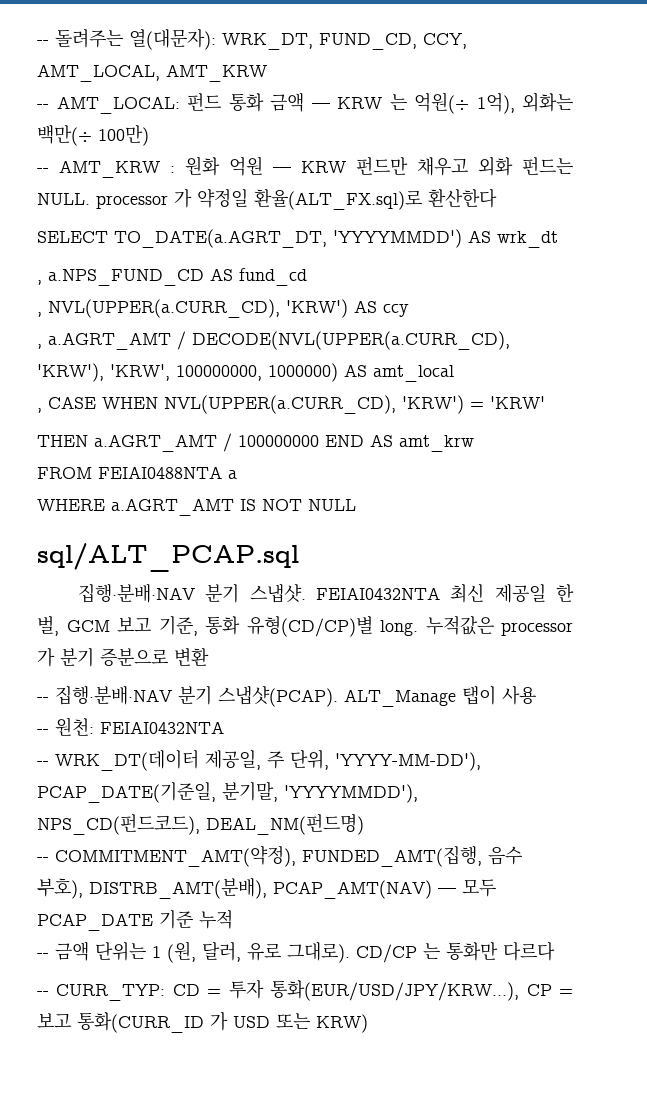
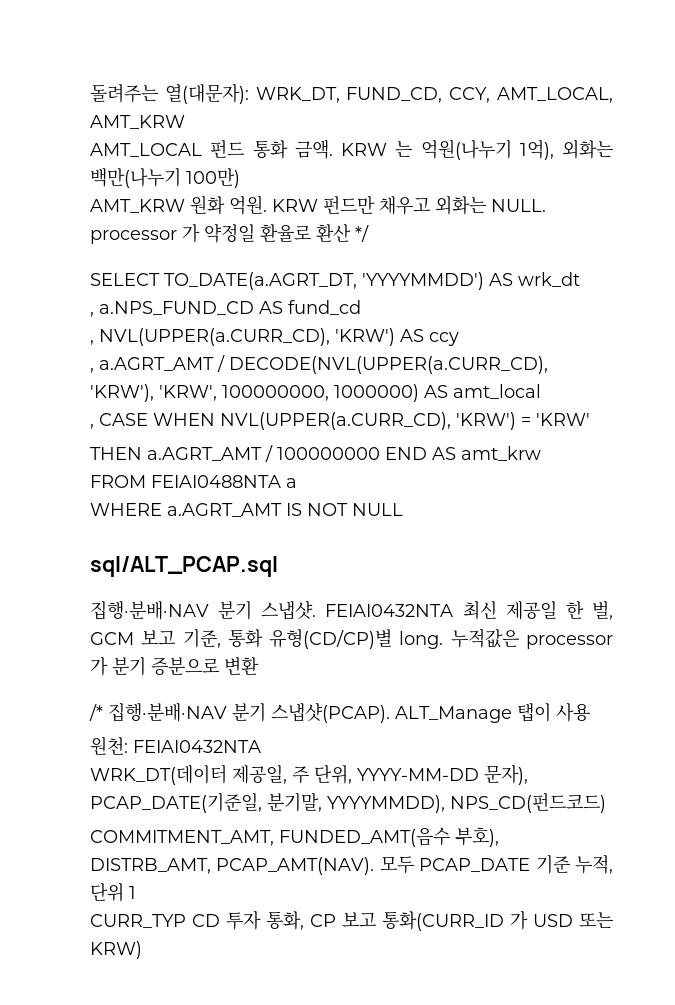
[37,40,49,45] -- -> (90, 93) none
[37,92,330,114] -- AMT_LOCAL: 펀드 통화 금액 — -> [90,139,333,159] AMT_LOCAL 펀드 통화 금액.
[414,92,469,114] 억원(÷ -> [420,139,512,160] 억원(나누기
[37,125,92,146] 백만(÷ -> [90,168,181,188] 백만(나누기
[37,156,291,178] -- AMT_KRW : 원화 억원 — -> [90,195,267,215] AMT_KRW 원화 억원.
[478,156,573,176] 외화 펀드는 -> [435,195,486,215] 외화는
[254,188,497,210] 환율(ALT_FX.sql)로 환산한다 -> [260,224,369,242] 환율로 환산 */
[37,697,49,702] -- -> [89,704,103,721] /*
[37,729,49,734] -- -> (590, 712) none
[37,761,49,766] -- -> (261, 746) none
[335,752,481,771] [37,782,418,803] [37,813,364,835] [37,845,522,867] [37,878,496,899] [37,910,233,931] [37,941,555,963] [37,979,573,1001] 'YYYY-MM-DD'), PCAP_DATE(기준일, 분기말, 'YYYYMMDD'), NPS_CD(펀드코드), DEAL_NM(펀드명) // -- COMMITMENT_AMT(약정), FUNDED_AMT(집행, 음수 부호), DISTRB_AMT(분배), PCAP_AMT(NAV) — 모두 PCAP_DATE 기준 누적 // -- 금액 단위는 1 (원, 달러, 유로 그대로). CD/CP 는 통화만 다르다 // -- CURR_TYP: CD = 투자 통화(EUR/USD/JPY/KRW…), CP = -> [357,764,528,785] [90,793,606,813] [90,827,499,847] [90,855,613,875] [90,883,136,902] [90,910,336,930] YYYY-MM-DD 문자), PCAP_DATE(기준일, 분기말, YYYYMMDD), NPS_CD(펀드코드) // COMMITMENT_AMT, FUNDED_AMT(음수 부호), DISTRB_AMT, PCAP_AMT(NAV). 모두 PCAP_DATE 기준 누적, 단위 1 // CURR_TYP CD 투자 통화, CP

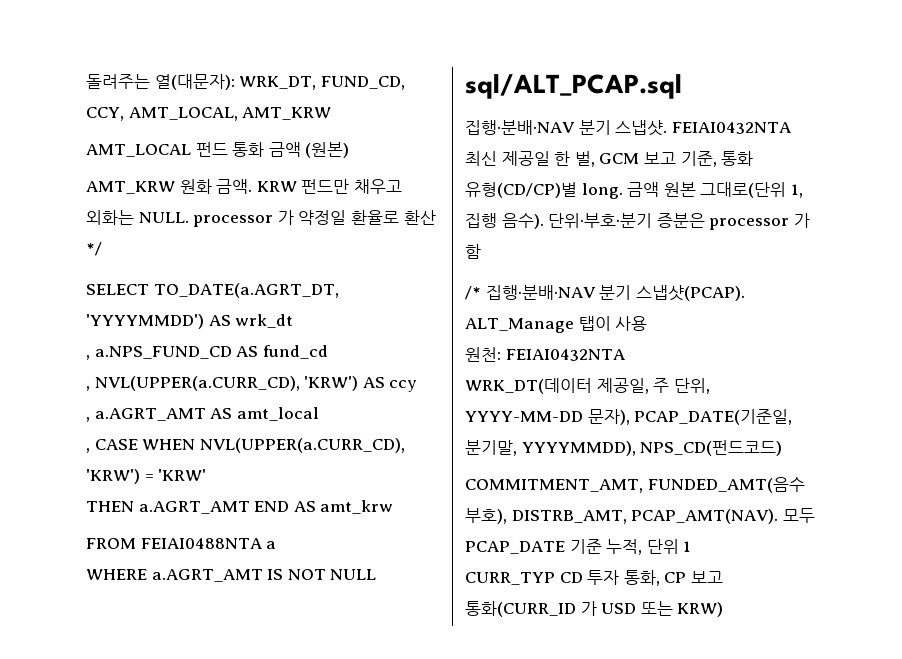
[294,139,613,160] [90,168,240,188] 금액. KRW 는 억원(나누기 1억), 외화는 백만(나누기 100만) -> [268,142,350,158] 금액 (원본)
[229,195,267,215] 억원. -> [216,179,253,194] 금액.
[217,355,548,374] [90,384,419,402] / DECODE(NVL(UPPER(a.CURR_CD), 'KRW'), 'KRW', 100000000, 1000000) -> (206, 414) none
[265,445,380,462] / 100000000 -> (250, 507) none
[450,629,613,649] [90,657,259,676] 누적값은 processor 가 분기 증분으로 변환 -> [627,182,803,198] [465,213,810,230] [465,244,481,259] 금액 원본 그대로(단위 1, 집행 음수). 단위·부호·분기 증분은 processor 가 함

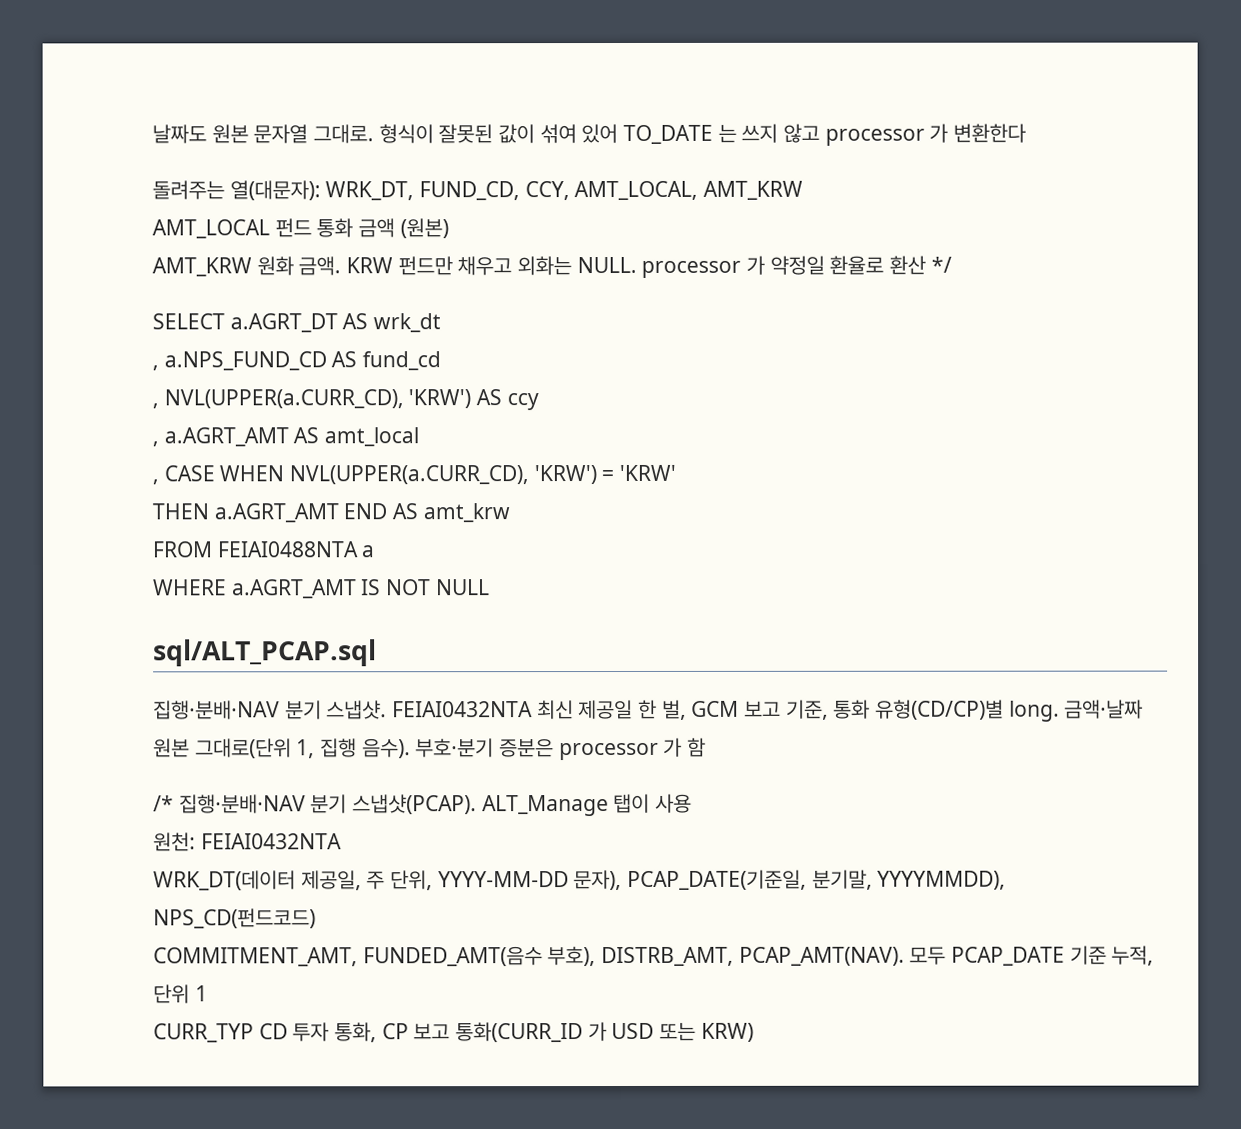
(86, 81) none -> [152,123,1027,146] 날짜도 원본 문자열 그대로. 형식이 잘못된 값이 섞여 있어 TO_DATE 는 쓰지 않고 processor 가 변환한다 //
[153,283,339,298] [86,314,204,329] TO_DATE(a.AGRT_DT, 'YYYYMMDD') -> [229,313,338,333] a.AGRT_DT
[627,182,660,197] 금액 -> [1064,699,1144,719] 금액·날짜
[548,213,653,228] 단위·부호·분기 -> [415,738,495,758] 부호·분기

